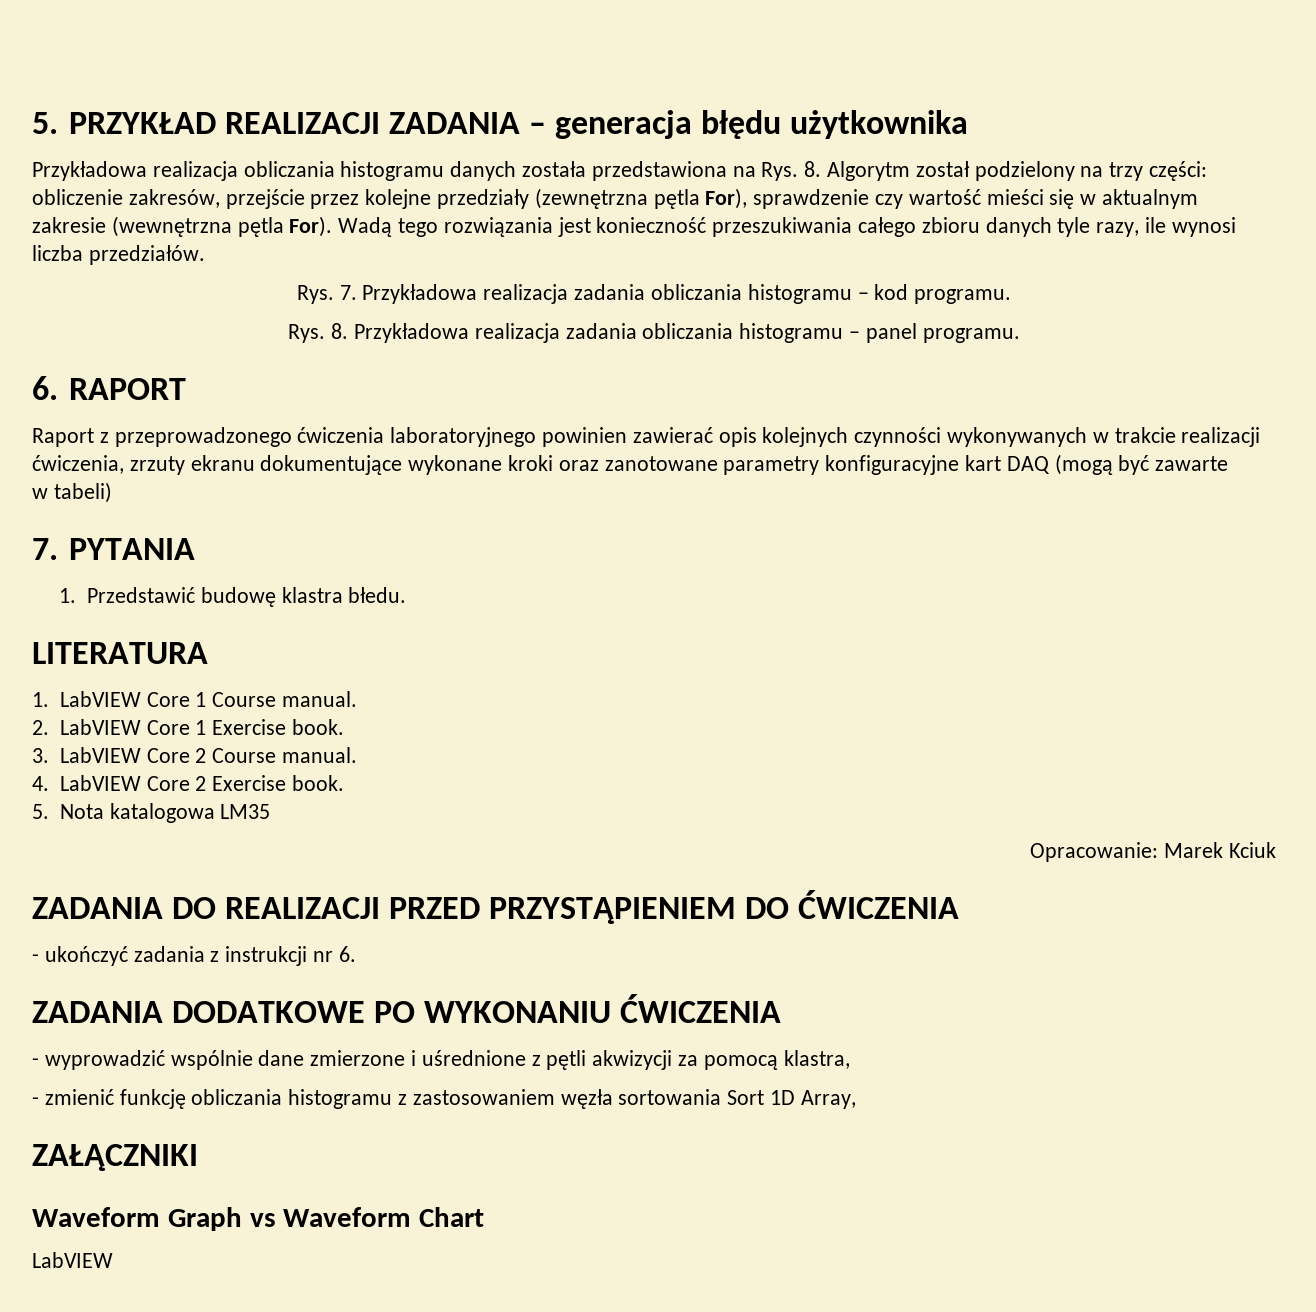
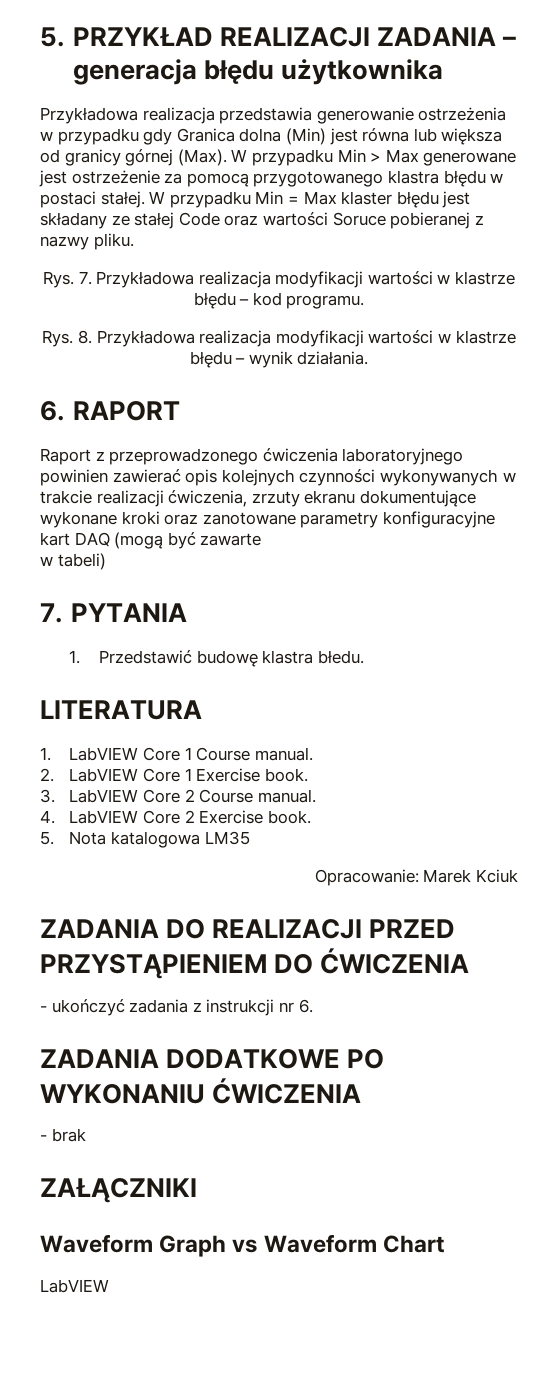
[243,161,1208,181] [32,188,1199,209] [32,216,1236,237] [32,245,205,265] obliczania histogramu danych została przedstawiona na Rys. 8. Algorytm został podzielony na trzy części: obliczenie zakresów, przejście przez kolejne przedziały (zewnętrzna pętla For), sprawdzenie czy wartość mieści się w aktualnym zakresie (wewnętrzna pętla For). Wadą tego rozwiązania jest konieczność przeszukiwania całego zbioru danych tyle razy, ile wynosi liczba przedziałów. -> [219,107,507,124] [40,128,503,145] [40,149,517,166] [39,170,504,187] [40,191,471,208] [40,212,484,229] [40,233,134,250] przedstawia generowanie ostrzeżenia w przypadku gdy Granica dolna (Min) jest równa lub większa od granicy górnej (Max). W przypadku Min > Max generowane jest ostrzeżenie za pomocą przygotowanego klastra błędu w postaci stałej. W przypadku Min = Max klaster błędu jest składany ze stałej Code oraz wartości Soruce pobieranej z nazwy pliku.
[574,284,852,304] zadania obliczania histogramu -> [275,271,516,288] [193,292,236,309] modyfikacji wartości w klastrze błędu
[565,323,1020,343] zadania obliczania histogramu – panel programu. -> [275,330,516,347] [189,351,369,368] modyfikacji wartości w klastrze błędu – wynik działania.
[44,1050,850,1070] [32,1089,856,1109] wyprowadzić wspólnie dane zmierzone i uśrednione z pętli akwizycji za pomocą klastra, // - zmienić funkcję obliczania histogramu z zastosowaniem węzła sortowania Sort 1D Array, -> [51,1128,86,1142] brak

